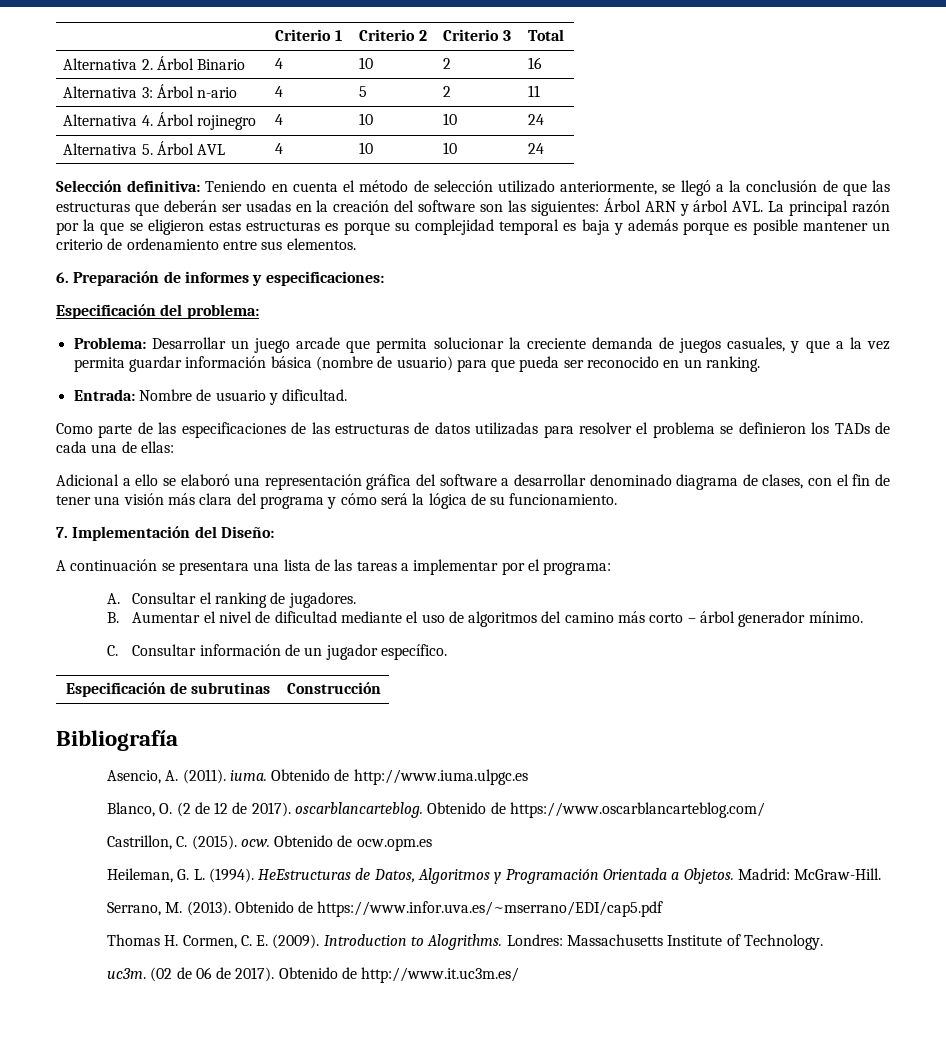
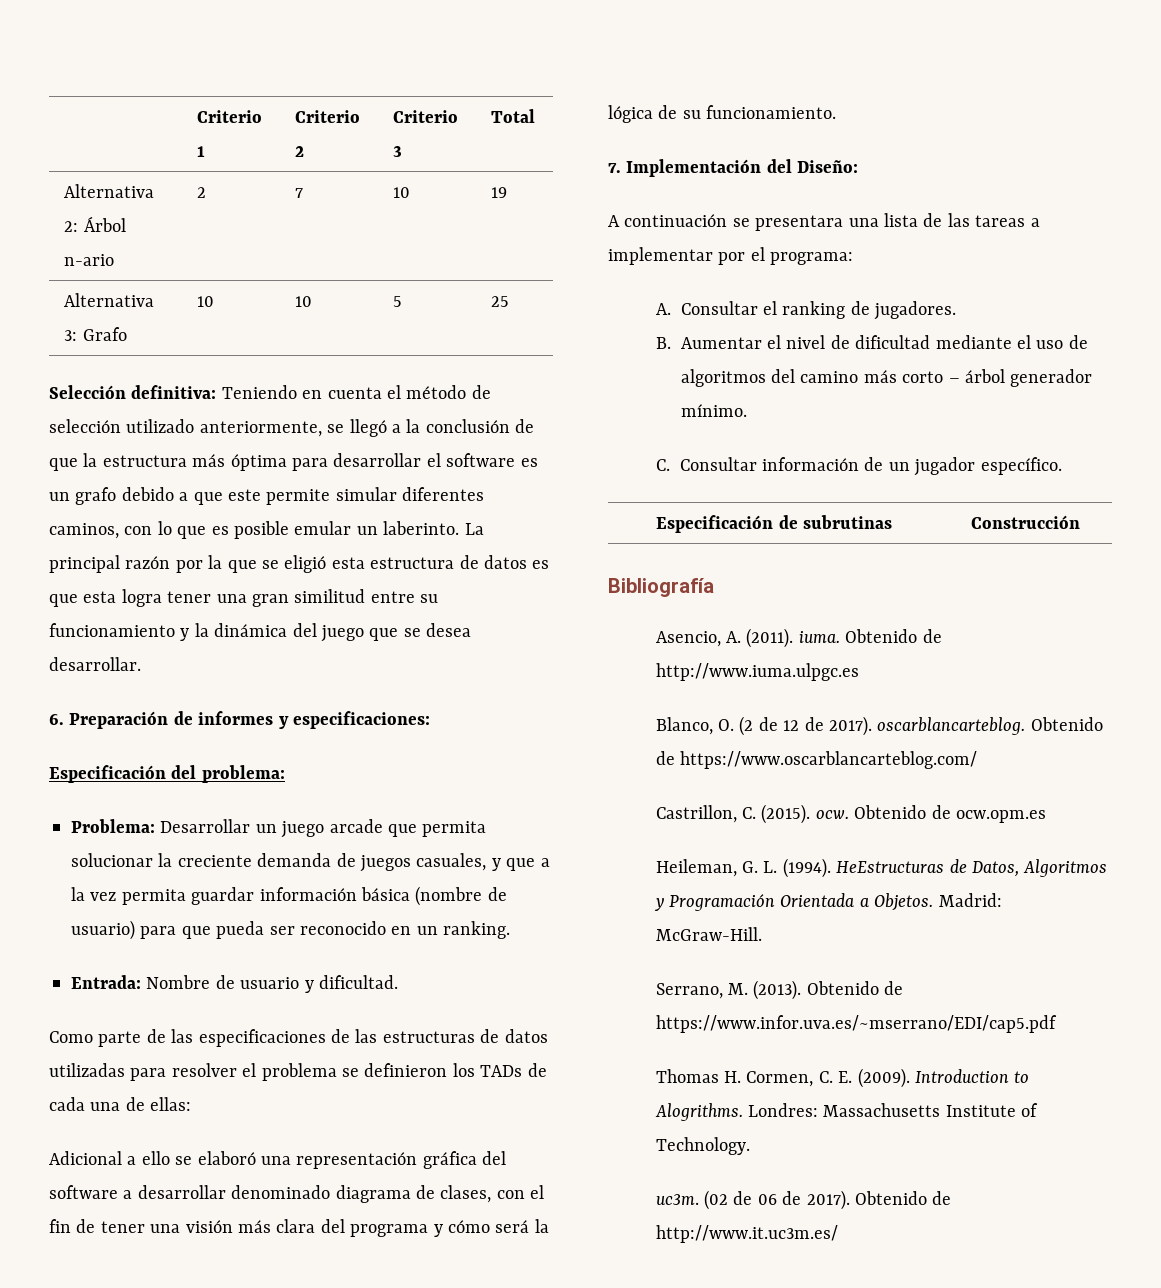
[141,56,246,70] [275,58,284,69] [359,57,374,69] [443,58,452,69] [528,57,543,69] 2. Árbol Binario | 4 | 10 | 2 | 16 -> [64,216,126,232] [64,254,115,266] [197,187,207,198] [295,188,304,198] [393,187,411,198] [491,187,508,198] 2: Árbol n-ario | 2 | 7 | 10 | 19
[157,84,238,98] [275,86,284,97] [359,86,368,97] [443,86,452,97] [528,85,541,97] [63,112,257,130] [275,114,284,125] [359,113,374,125] [443,113,458,125] [528,114,545,125] [63,141,226,155] [275,143,284,154] [359,142,374,154] [443,142,458,154] [528,143,545,154] Árbol n-ario | 4 | 5 | 2 | 11 // Alternativa 4. Árbol rojinegro | 4 | 10 | 10 | 24 // Alternativa 5. Árbol AVL | 4 | 10 | 10 | 24 -> [82,327,127,341] [197,296,215,307] [295,296,313,307] [393,296,403,307] [491,296,510,307] Grafo | 10 | 10 | 5 | 25
[871,180,890,192] [56,198,764,216] las estructuras que deberán ser usadas en la creación del software son las siguientes: Árbol ARN y árbol AVL. -> [83,453,538,471] [49,487,485,505] [49,521,460,539] la estructura más óptima para desarrollar el software es un grafo debido a que este permite simular diferentes caminos, con lo que es posible emular un laberinto.
[147,219,891,235] [56,238,356,250] eligieron estas estructuras es porque su complejidad temporal es baja y además porque es posible mantener un criterio de ordenamiento entre sus elementos. -> [284,555,550,573] [49,589,439,607] [49,623,472,642] [49,657,141,671] eligió esta estructura de datos es que esta logra tener una gran similitud entre su funcionamiento y la dinámica del juego que se desea desarrollar.

